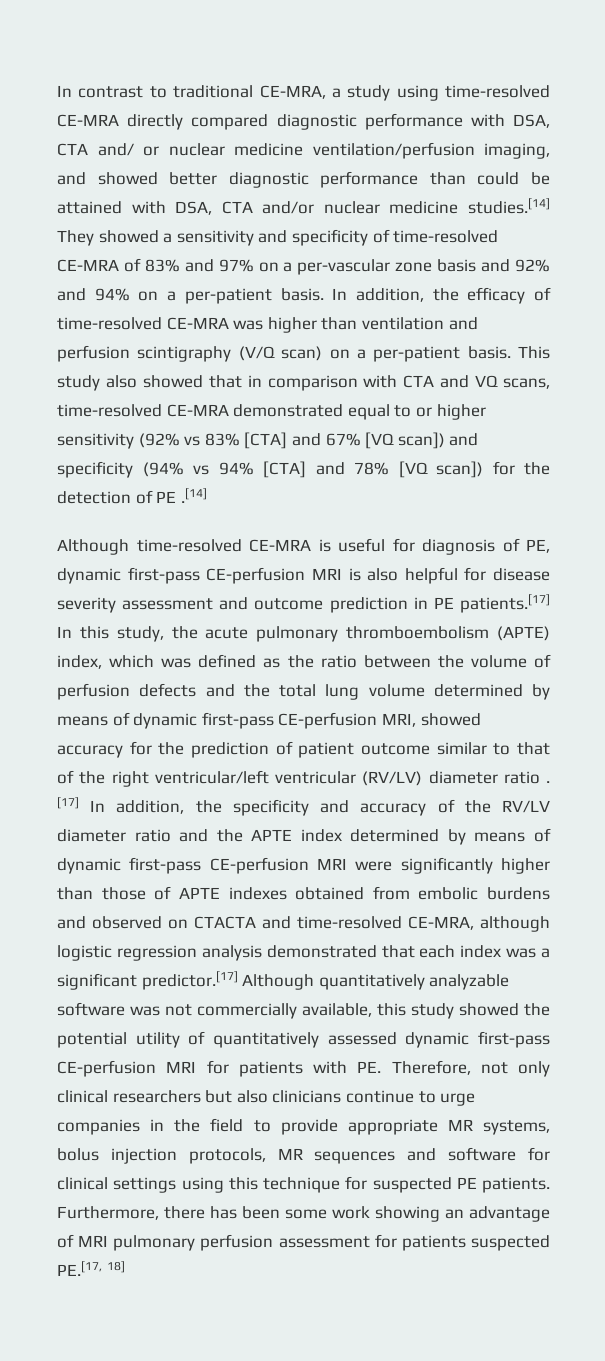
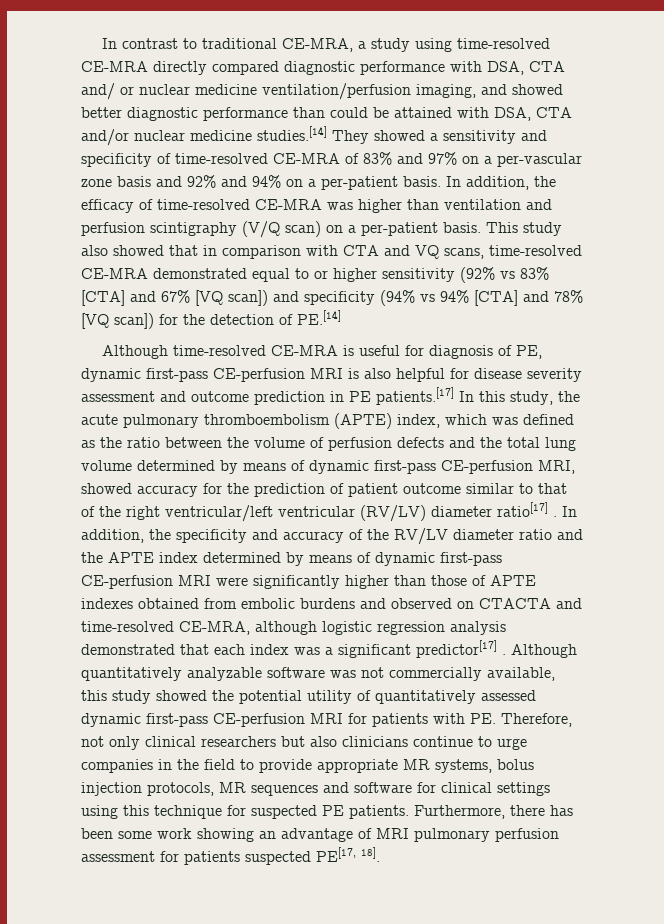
[156,488,207,503] PE .[14] -> [297,310,341,325] PE.[14]
[503,771,550,784] [57,797,79,809] ratio . [17] -> [497,502,557,517] ratio[17] .
[141,971,238,990] predictor.[17] -> [416,640,506,658] predictor[17] .
[57,1261,125,1276] PE.[17, 18] -> [316,847,380,862] PE[17, 18].

